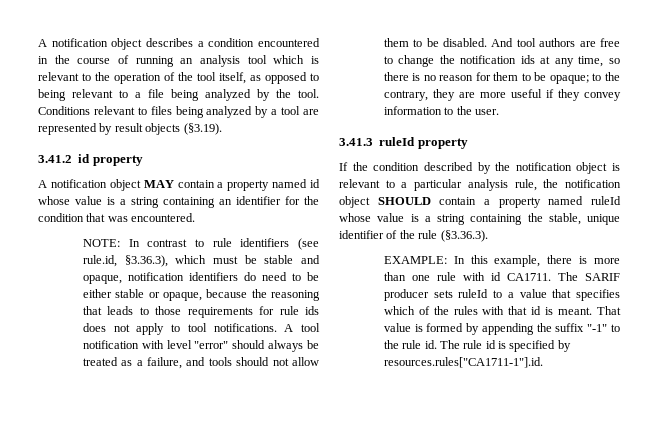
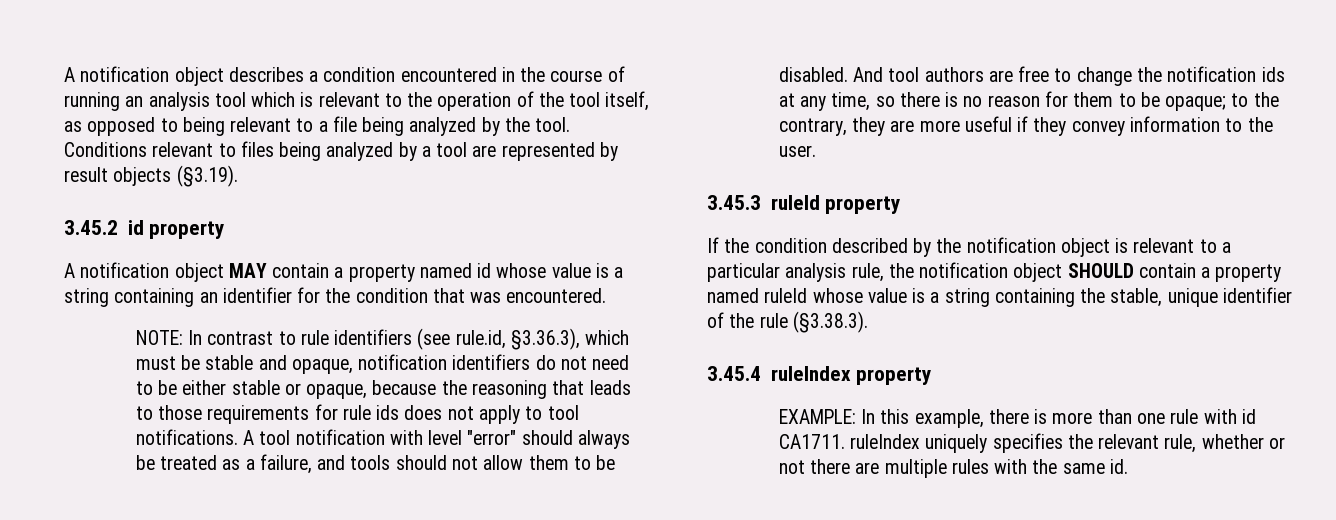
[38,155,72,163] 3.41.2 -> [64,220,118,235] 3.45.2
(256, 276) none -> [560,356,587,370] not
[339,138,373,146] 3.41.3 -> [707,195,761,210] 3.45.3
[440,230,488,242] (§3.36.3). -> [792,311,868,333] [707,366,932,385] (§3.38.3). // 3.45.4 ruleIndex property
[557,272,620,281] [383,289,620,301] [383,306,621,315] [383,323,620,335] [383,340,571,352] [383,357,543,368] The SARIF producer sets ruleId to a value that specifies which of the rules with that id is meant. That value is formed by appending the suffix "-1" to the rule id. The rule id is specified by resources.rules["CA1711-1"].id. -> [850,433,1285,453] [778,459,1128,478] ruleIndex uniquely specifies the relevant rule, whether or not there are multiple rules with the same id.

